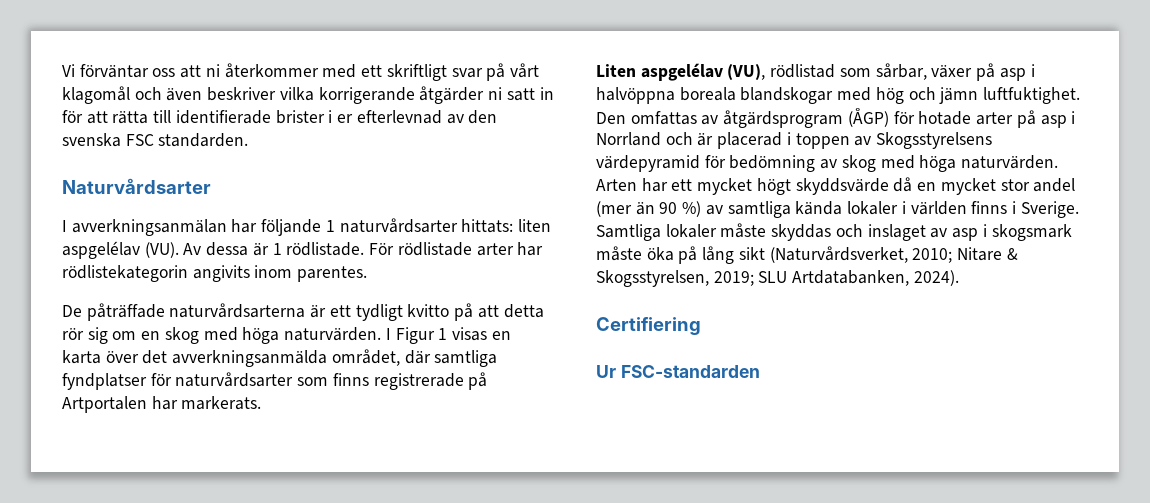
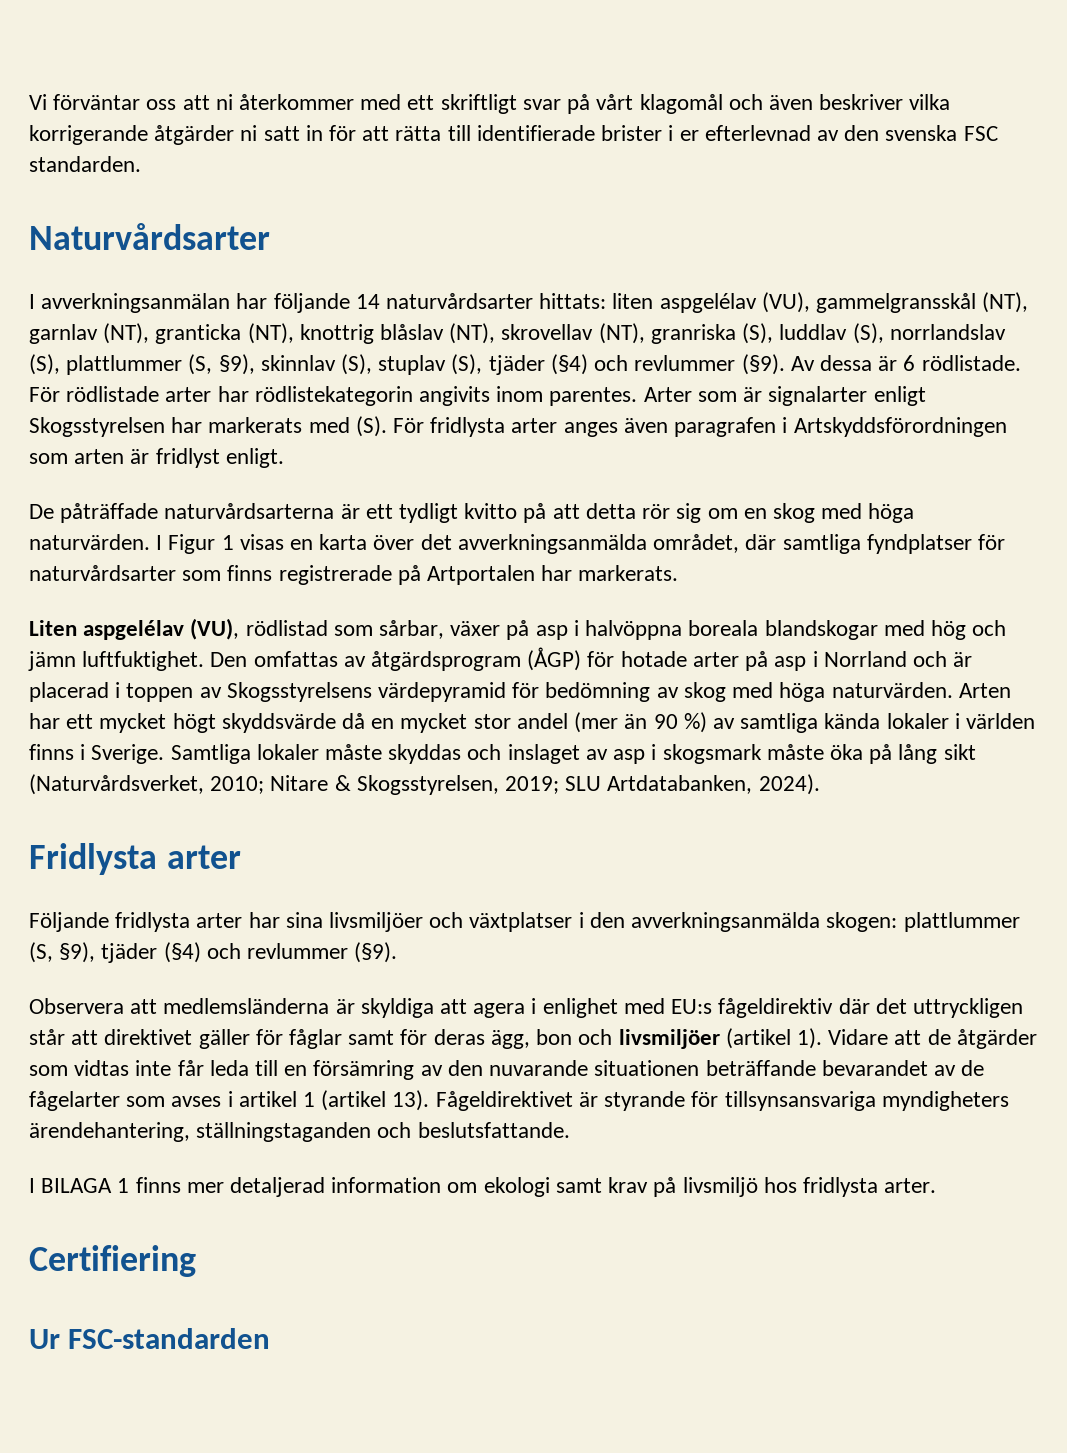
[325,220,335,232] 1 -> [355,294,380,309] 14
[144,242,179,258] (VU). -> [761,292,1029,313] [29,323,1006,344] [29,354,785,375] (VU), gammelgransskål (NT), garnlav (NT), granticka (NT), knottrig blåslav (NT), skrovellav (NT), granriska (S), luddlav (S), norrlandslav (S), plattlummer (S, §9), skinnlav (S), stuplav (S), tjäder (§4) och revlummer (§9).
[272,243,282,255] 1 -> [903,355,916,371] 6
(368, 274) none -> [643,386,926,406] [29,416,1007,437] [29,448,284,468] Arter som är signalarter enligt Skogsstyrelsen har markerats med (S). För fridlysta arter anges även paragrafen i Artskyddsförordningen som arten är fridlyst enligt.
(959, 278) none -> [29,843,241,875] [29,912,1020,932] [29,942,398,963] [29,998,1023,1018] [29,1028,1037,1049] [29,1060,985,1080] [29,1090,1009,1111] [29,1122,570,1142] [29,1177,937,1197] // Fridlysta arter // Följande fridlysta arter har sina livsmiljöer och växtplatser i den avverkningsanmälda skogen: plattlummer (S, §9), tjäder (§4) och revlummer (§9). // Observera att medlemsländerna är skyldiga att agera i enlighet med EU:s fågeldirektiv där det uttryckligen står att direktivet gäller för fåglar samt för deras ägg, bon och livsmiljöer (artikel 1). Vidare att de åtgärder som vidtas inte får leda till en försämring av den nuvarande situationen beträffande bevarandet av de fågelarter som avses i artikel 1 (artikel 13). Fågeldirektivet är styrande för tillsynsansvariga myndigheters ärendehantering, ställningstaganden och beslutsfattande. // I BILAGA 1 finns mer detaljerad information om ekologi samt krav på livsmiljö hos fridlysta arter.

